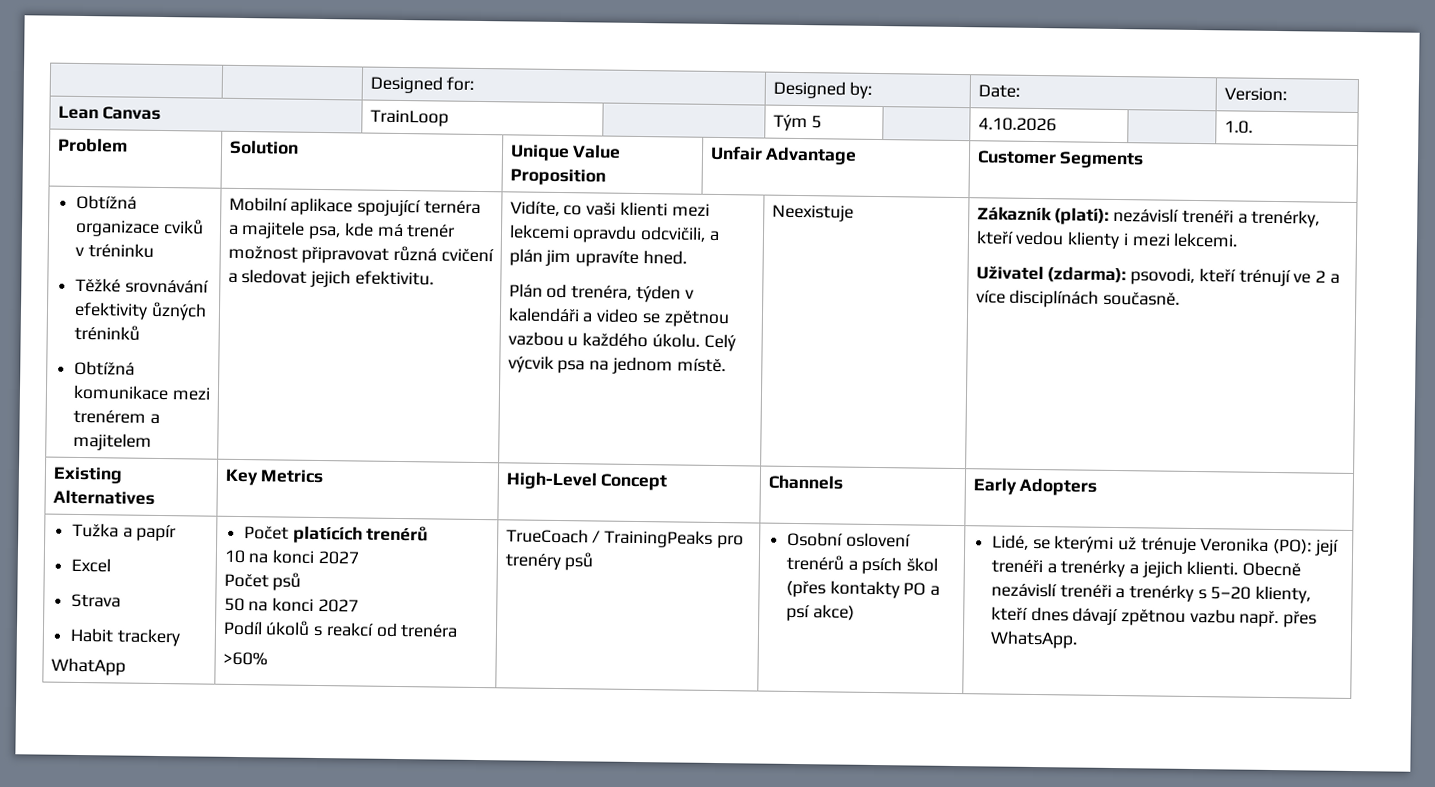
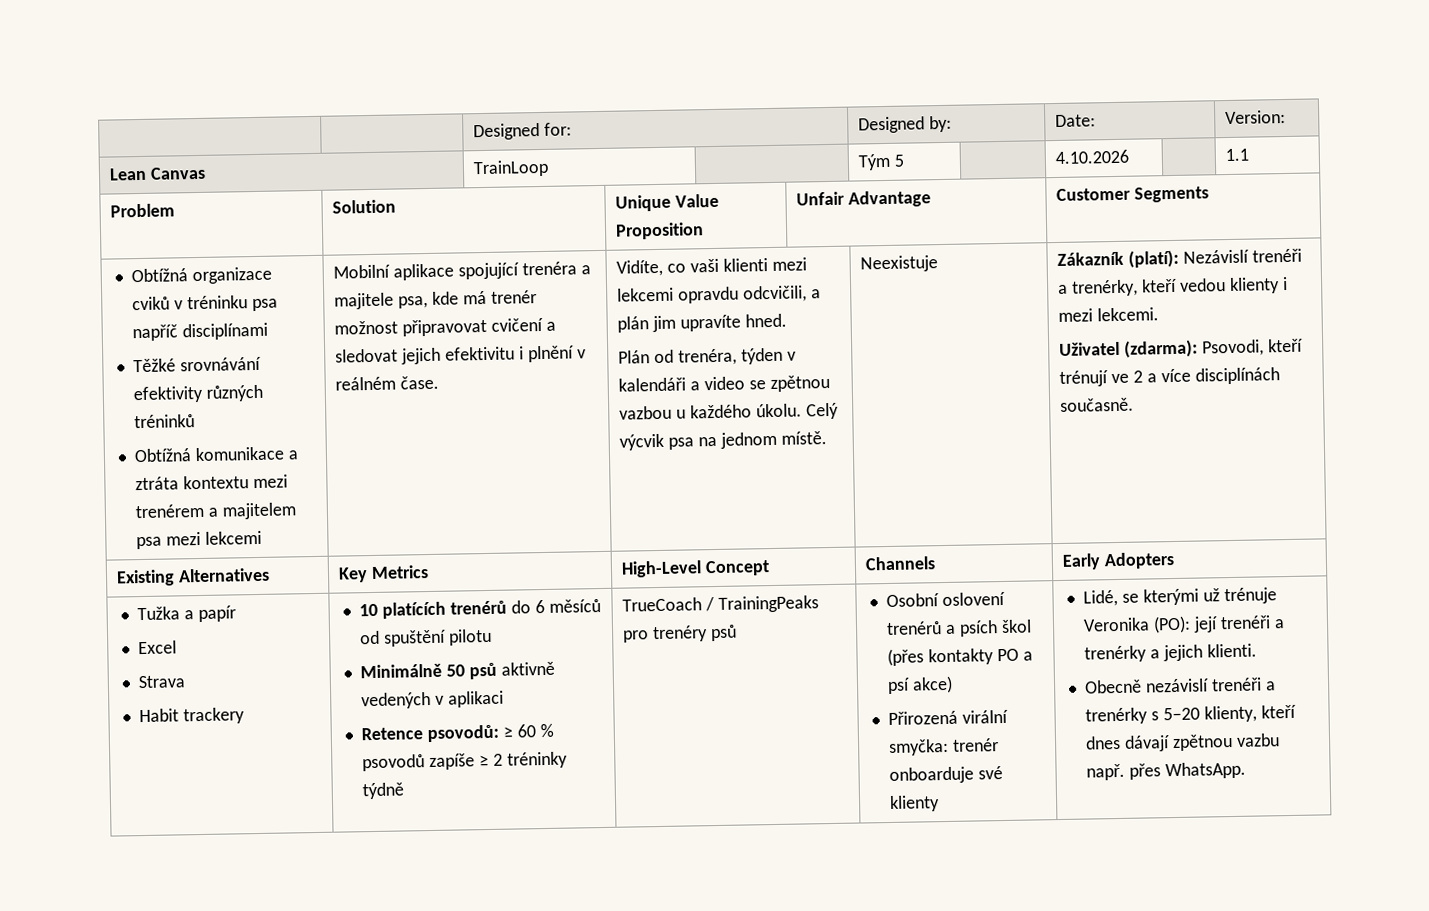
[1223,120,1253,134] 1.0. -> [1225,148,1250,162] 1.1
(154, 250) none -> [251,298,278,312] [132,322,269,342] psa napříč disciplínami
[150,301,207,321] ůzných -> [206,384,264,402] různých
(169, 392) none -> [288,450,300,460] [135,475,250,491] a ztráta kontextu
(152, 441) none -> [136,530,263,550] psa mezi lekcemi
[423,200,481,215] ternéra -> [522,261,578,276] trenéra
[393,245,438,262] různá -> (488, 327) none
[354,270,434,286] efektivitu. -> [445,345,586,363] [335,375,440,391] efektivitu i plnění v reálném čase.
[1113,207,1180,223] nezávislí -> [1183,249,1250,264] Nezávislí
[1130,267,1196,285] psovodi, -> [1202,339,1265,357] Psovodi,
[50,657,126,676] [243,526,289,540] // WhatApp | Počet -> [359,603,379,617] | 10
[223,549,359,565] [223,572,302,591] [223,597,359,613] [222,620,459,638] [222,651,268,666] // 10 na konci 2027 // Počet psů // 50 na konci 2027 // Podíl úkolů s reakcí od trenéra // >60% -> [510,599,601,614] [360,628,493,647] [360,661,555,680] [361,690,505,710] [361,723,554,743] [362,751,568,772] [362,782,405,800] do 6 měsíců od spuštění pilotu // Minimálně 50 psů aktivně vedených v aplikaci // Retence psovodů: ≥ 60 % psovodů zapíše ≥ 2 tréninky týdně
(855, 612) none -> [888,709,1009,726] [888,738,1000,756] [889,766,1004,784] [889,795,941,812] // Přirozená virální smyčka: trenér onboarduje své klienty
(1239, 568) none -> (1257, 650) //

